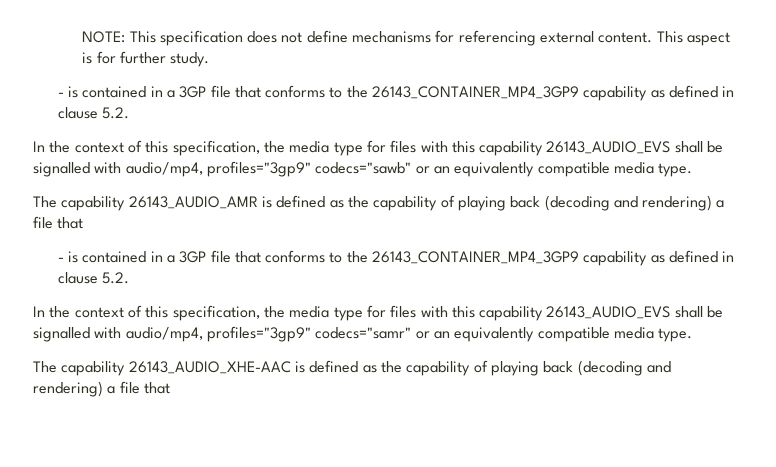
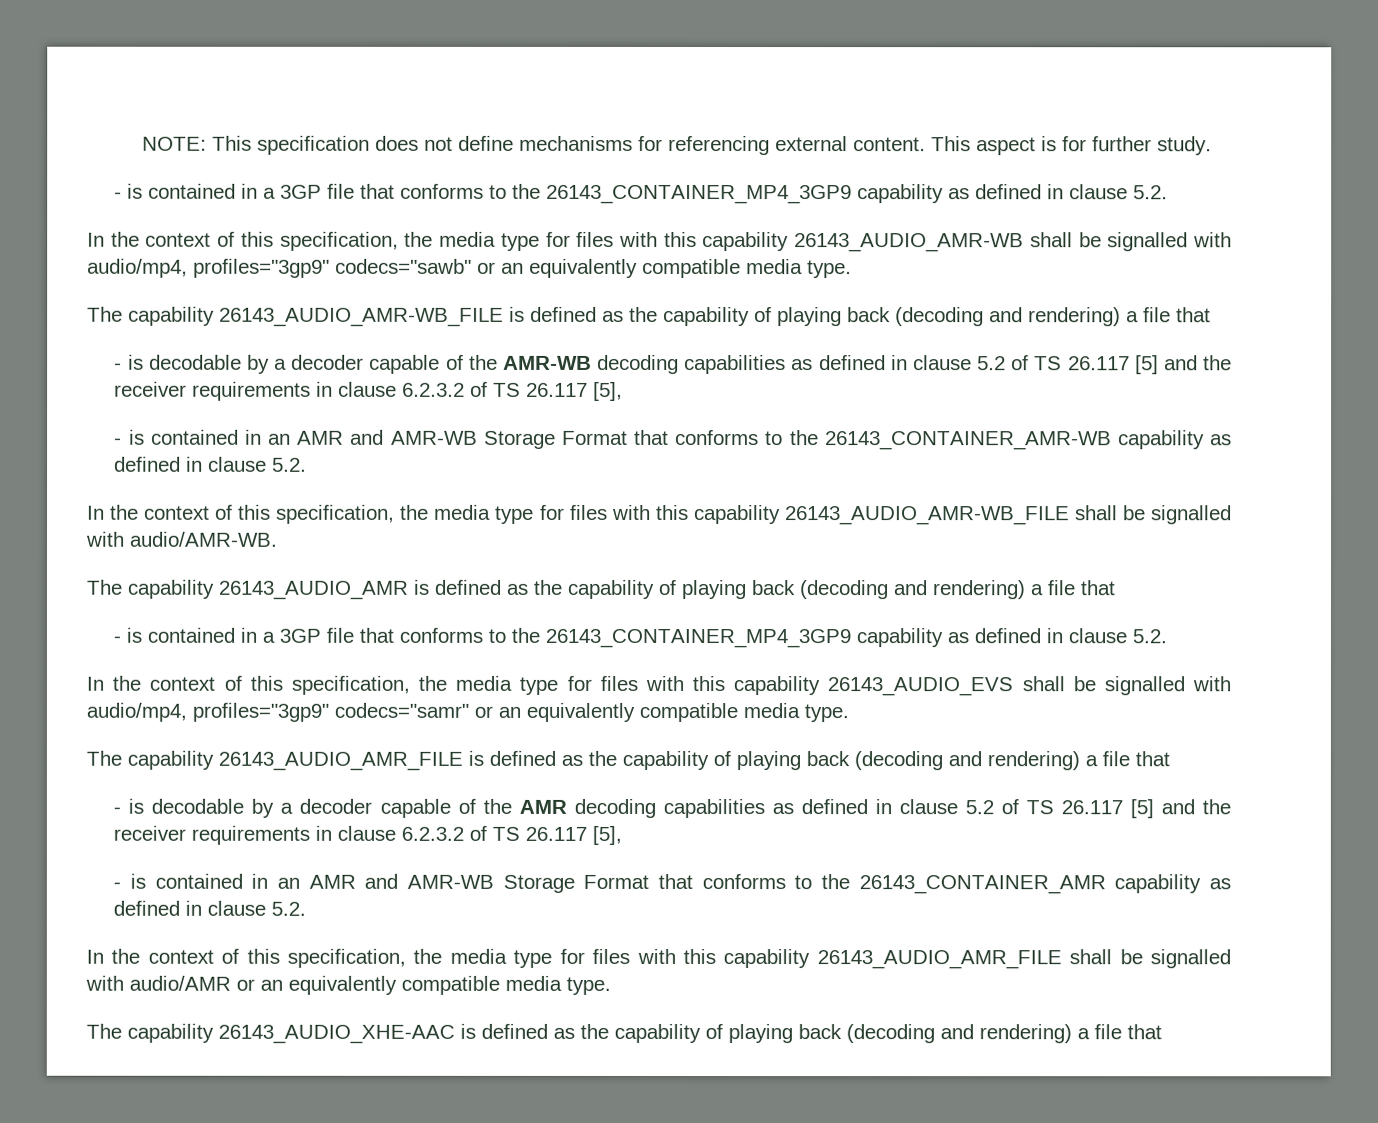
[546,141,671,154] 26143_AUDIO_EVS -> [794,233,1025,253] 26143_AUDIO_AMR-WB
(693, 170) none -> [87,306,1211,327] [114,354,1232,375] [114,381,624,401] [114,429,1232,451] [114,456,308,472] [87,504,1232,526] [86,531,278,547] // The capability 26143_AUDIO_AMR-WB_FILE is defined as the capability of playing back (decoding and rendering) a file that // - is decodable by a decoder capable of the AMR-WB decoding capabilities as defined in clause 5.2 of TS 26.117 [5] and the receiver requirements in clause 6.2.3.2 of TS 26.117 [5], // - is contained in an AMR and AMR-WB Storage Format that conforms to the 26143_CONTAINER_AMR-WB capability as defined in clause 5.2. // In the context of this specification, the media type for files with this capability 26143_AUDIO_AMR-WB_FILE shall be signalled with audio/AMR-WB.
(693, 335) none -> [86,750,1170,771] [113,798,1232,819] [113,825,623,845] [113,873,1231,895] [113,900,307,916] [86,948,1231,970] [85,975,611,995] // The capability 26143_AUDIO_AMR_FILE is defined as the capability of playing back (decoding and rendering) a file that // - is decodable by a decoder capable of the AMR decoding capabilities as defined in clause 5.2 of TS 26.117 [5] and the receiver requirements in clause 6.2.3.2 of TS 26.117 [5], // - is contained in an AMR and AMR-WB Storage Format that conforms to the 26143_CONTAINER_AMR capability as defined in clause 5.2. // In the context of this specification, the media type for files with this capability 26143_AUDIO_AMR_FILE shall be signalled with audio/AMR or an equivalently compatible media type.

